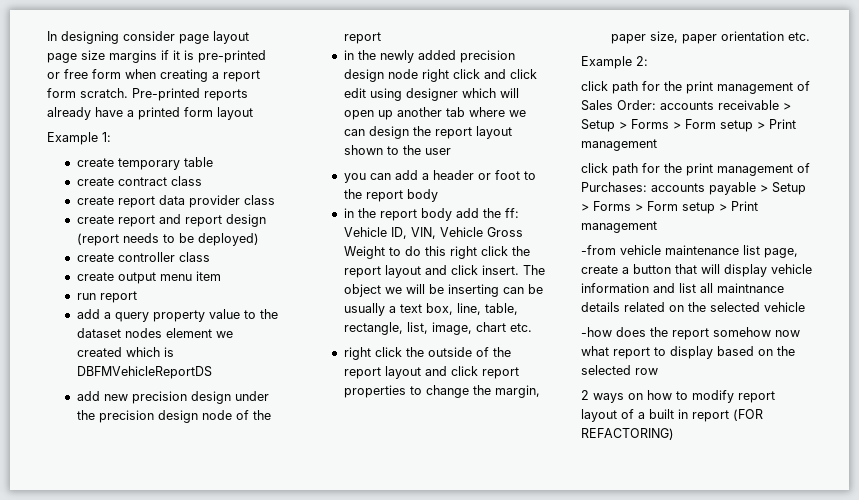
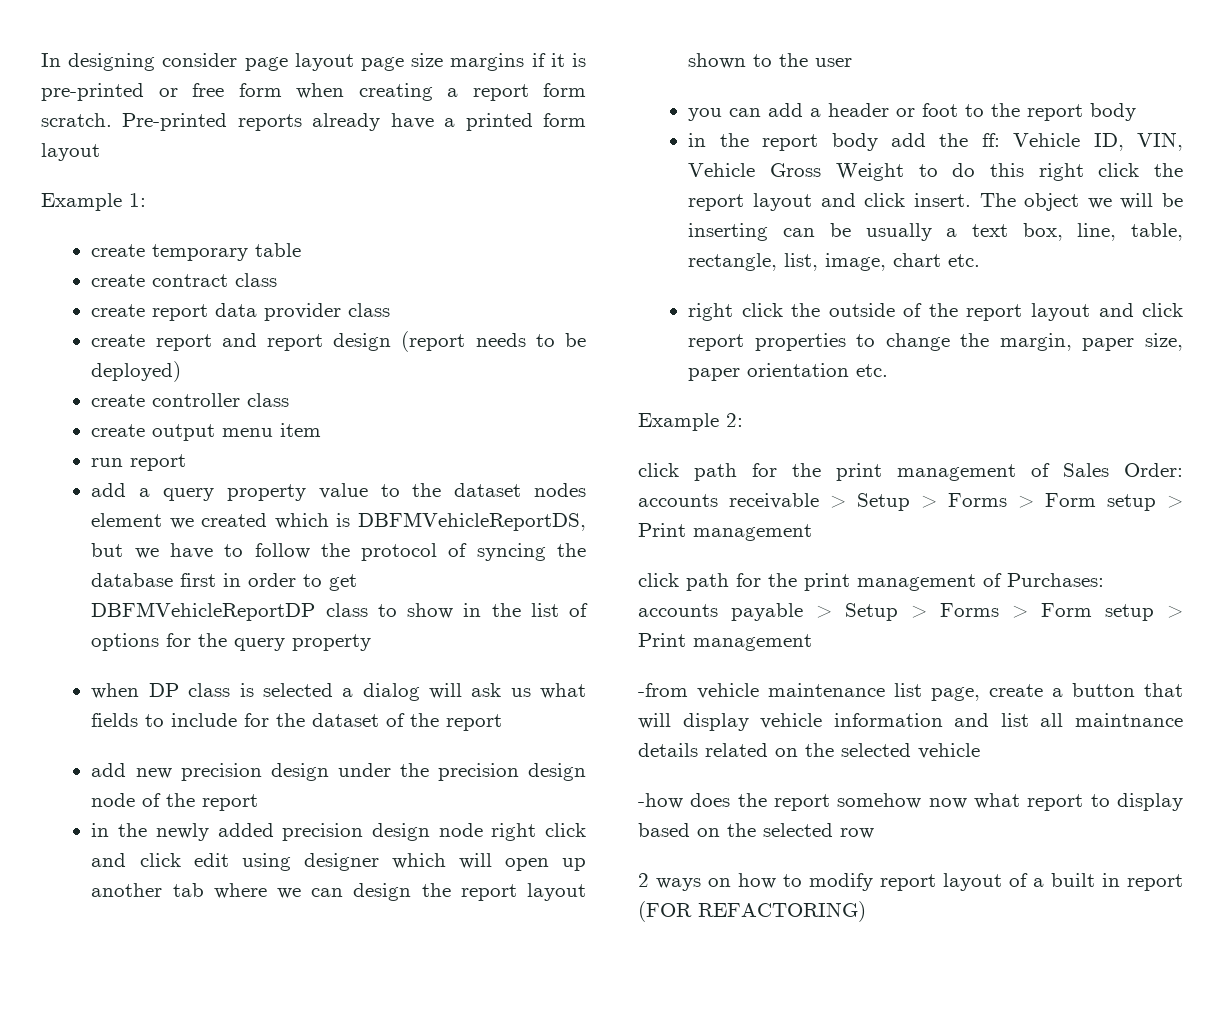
[76,366,212,379] DBFMVehicleReportDS -> [358,512,586,531] [91,543,586,561] [91,573,358,591] [91,602,588,621] [91,633,372,651] [91,683,586,701] [91,713,503,731] DBFMVehicleReportDS, but we have to follow the protocol of syncing the database first in order to get DBFMVehicleReportDP class to show in the list of options for the query property // when DP class is selected a dialog will ask us what fields to include for the dataset of the report

